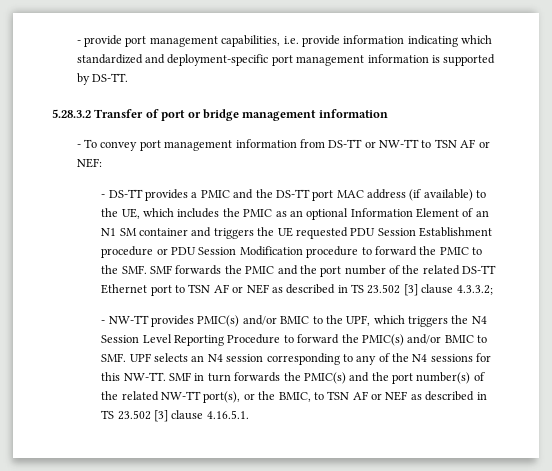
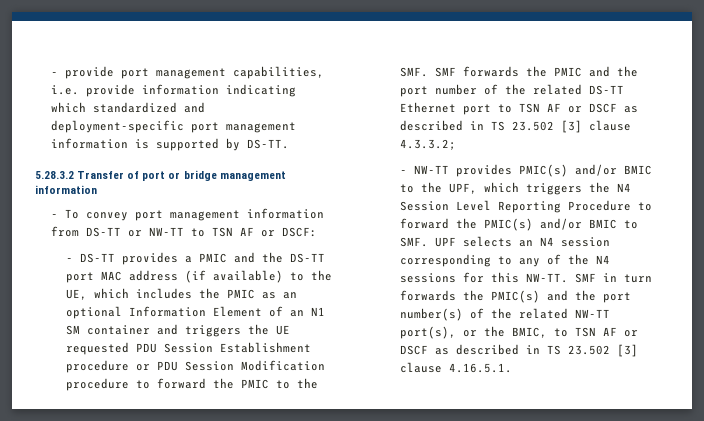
[76,158,102,168] NEF: -> [281,227,317,237] DSCF:
[246,284,269,294] NEF -> [589,103,618,113] DSCF
[385,391,408,401] NEF -> [400,345,429,355] DSCF

